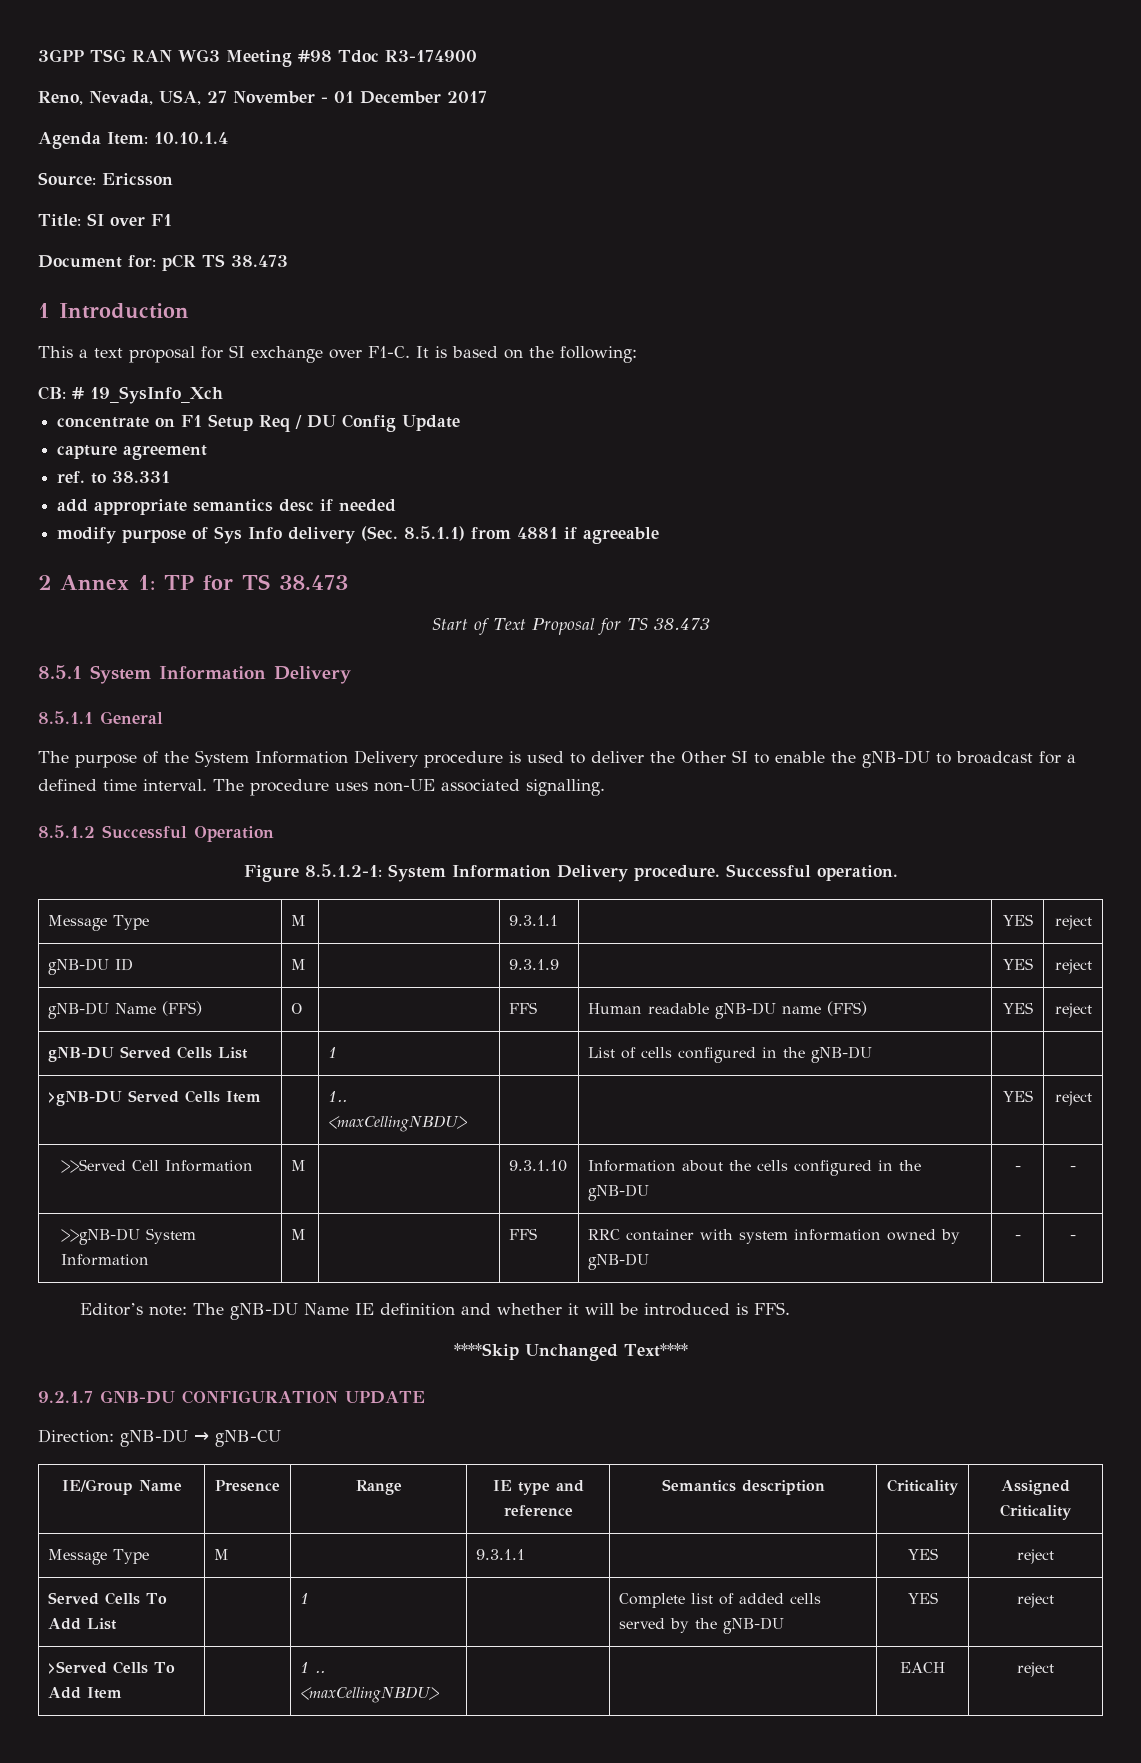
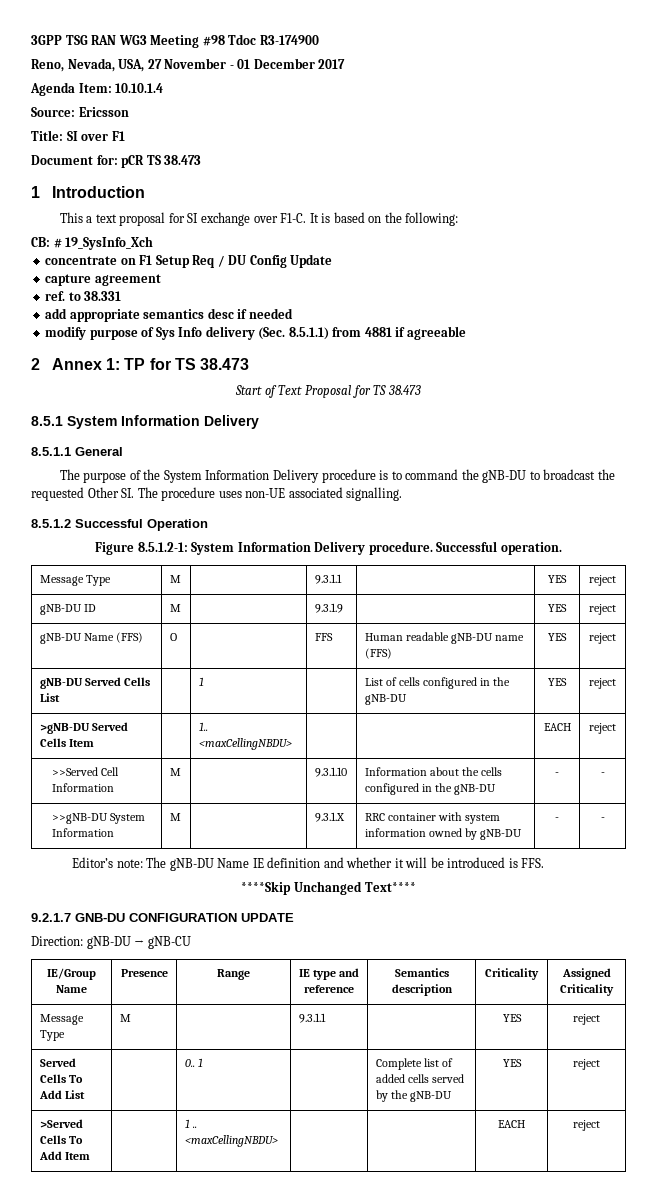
[527,750,1076,768] [38,779,207,791] used to deliver the Other SI to enable the gNB-DU to broadcast for a defined time interval. -> [391,469,615,483] [31,487,135,501] to command the gNB-DU to broadcast the requested Other SI.
(873, 1054) | -> [548,678,567,686] [589,678,616,689] YES | reject
[1002,1090,1033,1102] YES -> [543,723,571,731] EACH
[509,1228,538,1240] FFS -> [314,812,345,822] 9.3.1.X
(118, 1624) none -> [184,1059,195,1067] 0..

